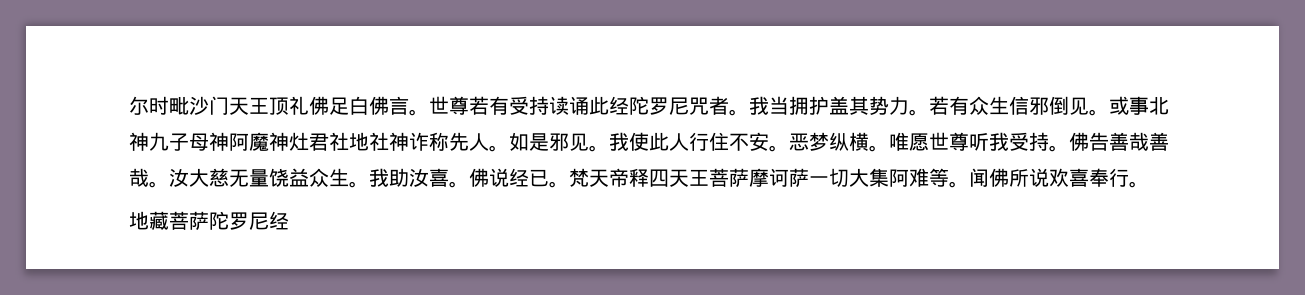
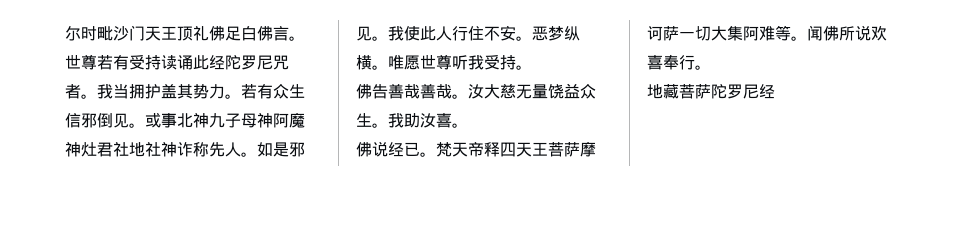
(1069, 148) none -> (532, 67) //
(469, 184) none -> (468, 125) //

